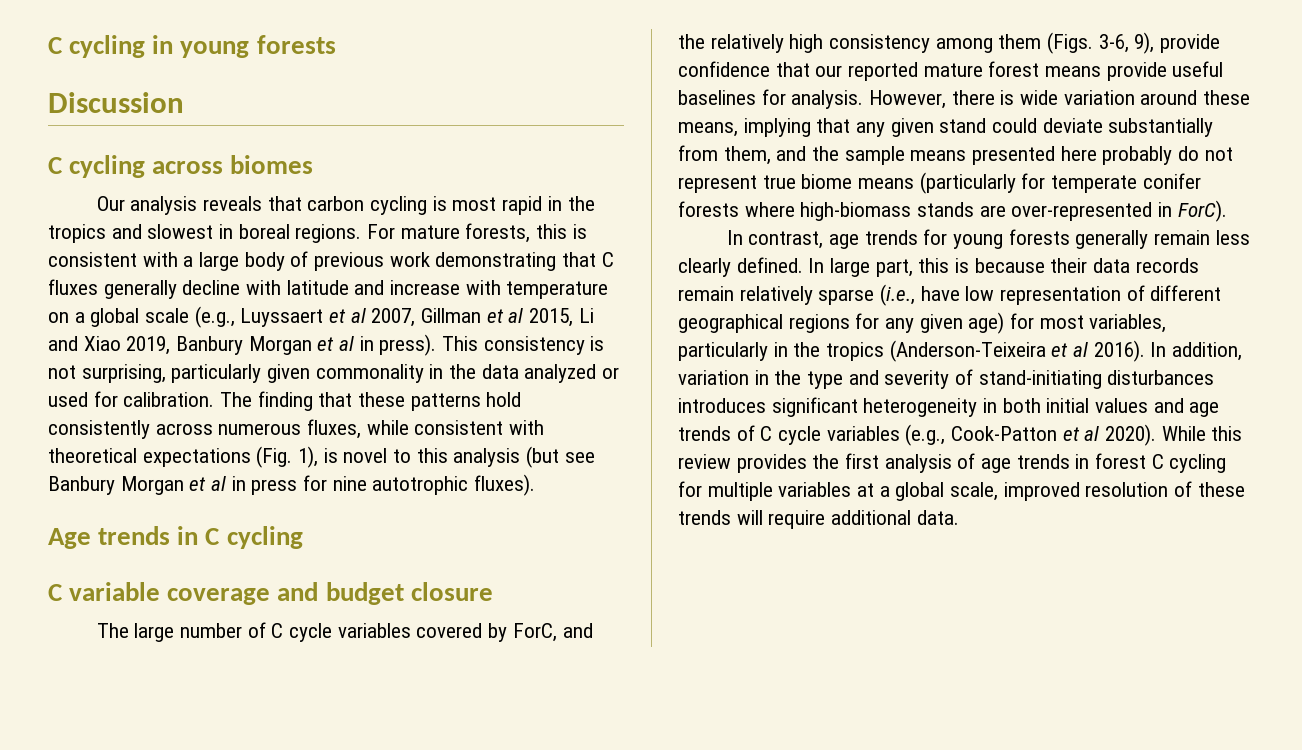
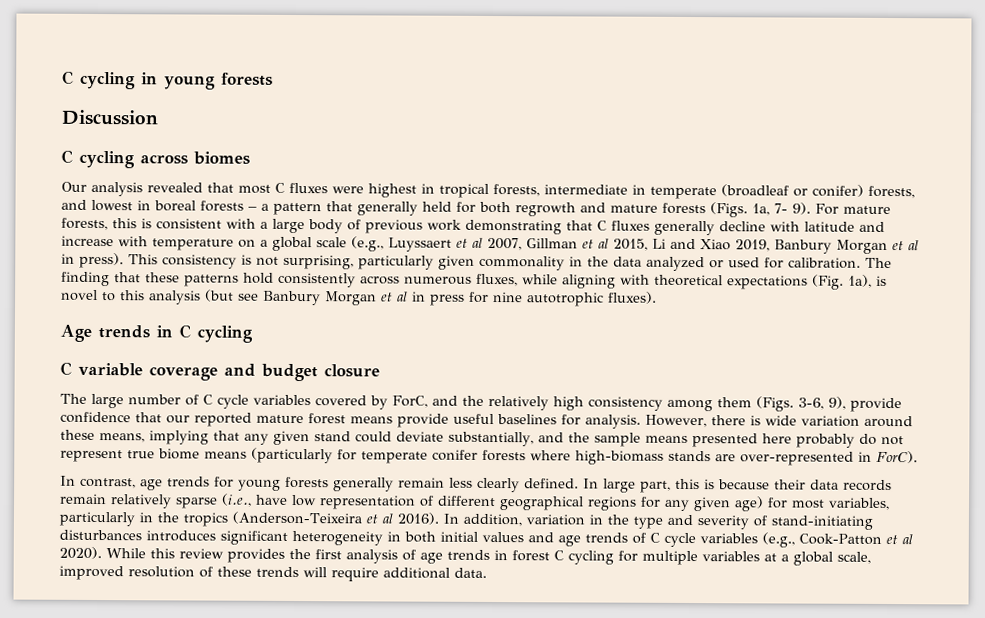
[203,196,595,215] [48,224,362,243] reveals that carbon cycling is most rapid in the tropics and slowest in boreal regions. -> [147,182,915,200] [61,199,811,218] revealed that most C fluxes were highest in tropical forests, intermediate in temperate (broadleaf or conifer) forests, and lowest in boreal forests – a pattern that generally held for both regrowth and mature forests (Figs. 1a, 7- 9).
[414,420,504,435] consistent -> [562,274,616,289] aligning
[298,446,319,468] 1), -> [848,274,872,288] 1a),
[1108,118,1214,137] [678,145,771,165] substantially from them, -> [448,431,534,447] substantially,

